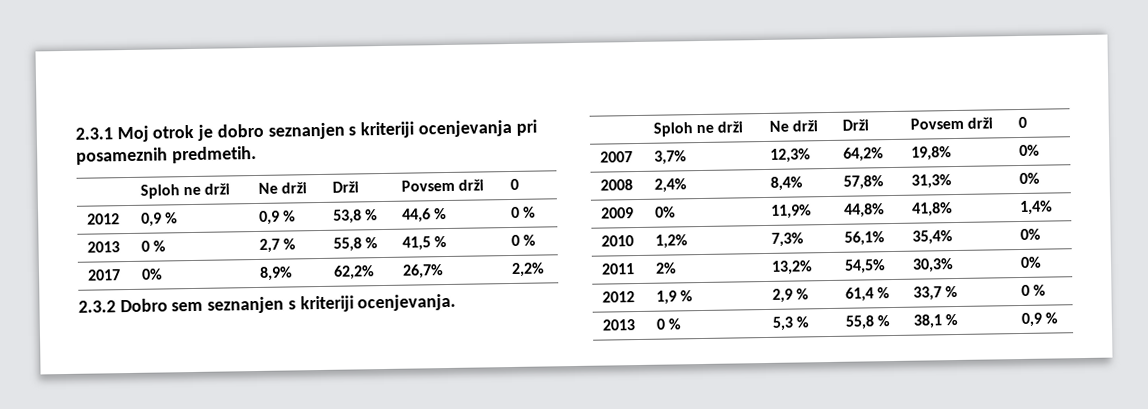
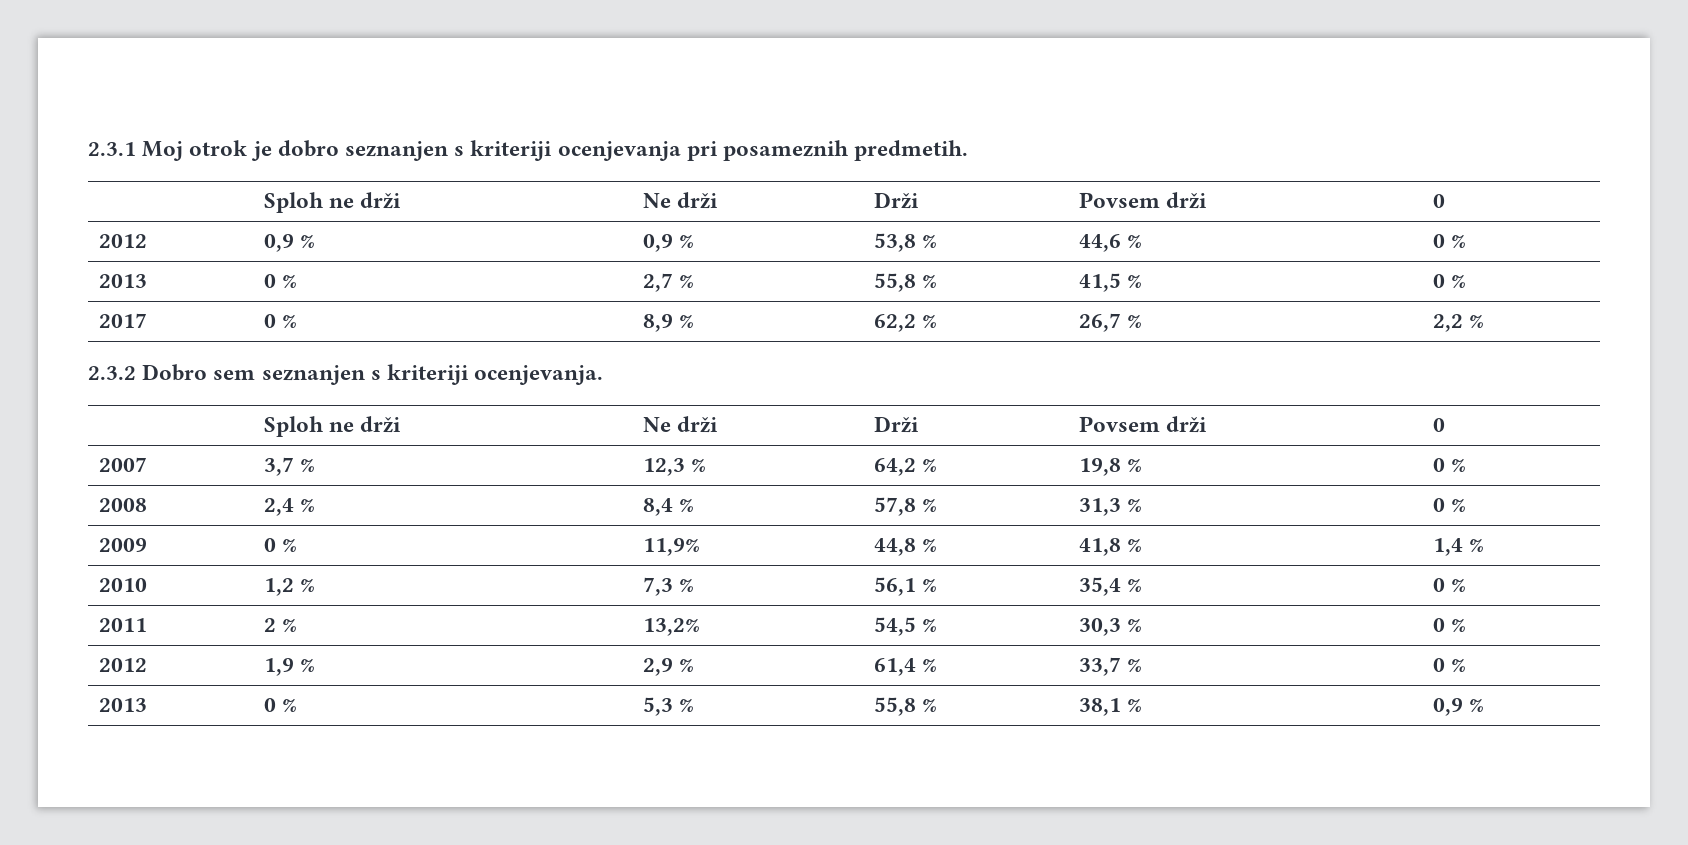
[140,268,163,280] [258,266,293,281] [332,265,375,280] [401,264,444,279] [510,262,545,277] 0% | 8,9% | 62,2% | 26,7% | 2,2% -> [263,314,298,328] [642,314,695,332] [873,314,938,332] [1078,313,1143,332] [1432,314,1485,332] 0 % | 8,9 % | 62,2 % | 26,7 % | 2,2 %
[653,150,687,165] [769,148,811,163] [842,147,884,162] [910,146,952,161] [1018,144,1040,157] [599,179,633,191] [653,178,687,193] [769,176,803,191] [842,175,884,190] [910,174,952,189] [1018,172,1040,185] 3,7% | 12,3% | 64,2% | 19,8% | 0% // 2008 | 2,4% | 8,4% | 57,8% | 31,3% | 0% -> [263,457,316,476] [642,458,707,476] [873,458,938,476] [1078,458,1143,476] [1432,458,1467,472] [98,498,147,512] [263,498,316,516] [642,498,695,516] [873,497,938,516] [1078,498,1143,516] [1432,498,1467,512] 3,7 % | 12,3 % | 64,2 % | 19,8 % | 0 % // 2008 | 2,4 % | 8,4 % | 57,8 % | 31,3 % | 0 %
[654,206,676,218] 0% -> [263,538,298,552] 0 %
[843,203,885,218] [911,202,953,217] [1019,200,1053,216] [600,235,634,247] [654,234,688,249] [770,232,804,247] [843,231,885,246] [911,230,953,245] [1019,228,1041,241] 44,8% | 41,8% | 1,4% // 2010 | 1,2% | 7,3% | 56,1% | 35,4% | 0% -> [873,538,938,556] [1078,538,1143,556] [1432,538,1485,556] [98,578,147,592] [263,578,316,596] [642,577,695,596] [873,577,938,596] [1078,577,1143,596] [1432,578,1467,592] 44,8 % | 41,8 % | 1,4 % // 2010 | 1,2 % | 7,3 % | 56,1 % | 35,4 % | 0 %
[654,262,677,274] 2% -> [263,618,298,632] 2 %
[843,259,886,274] [911,258,954,273] [1019,256,1042,269] 54,5% | 30,3% | 0% -> [873,617,938,636] [1078,618,1143,636] [1432,618,1467,632] 54,5 % | 30,3 % | 0 %

